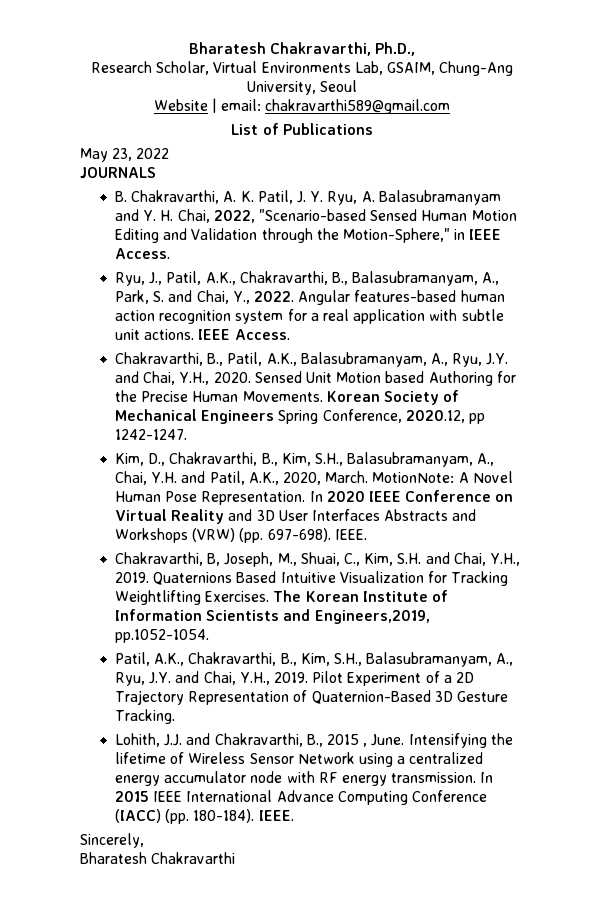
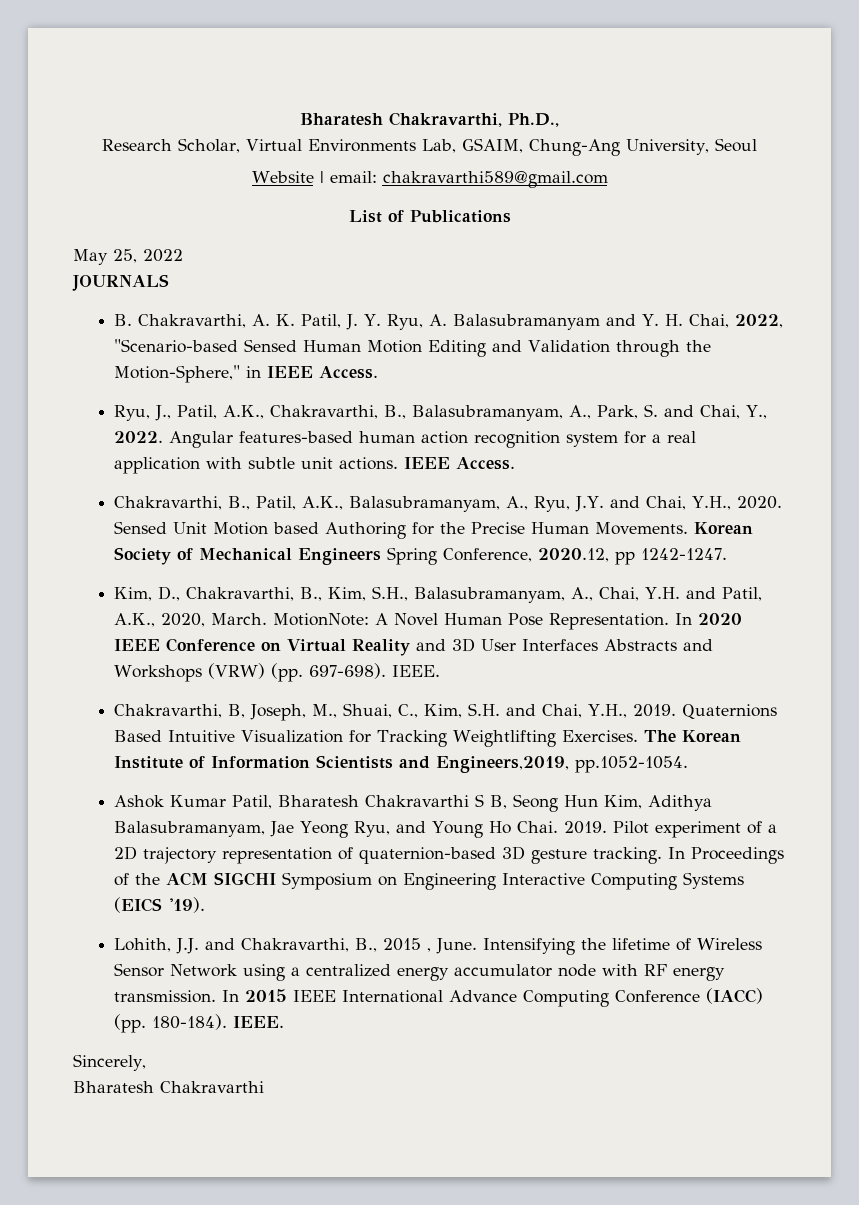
[112,148,133,161] 23, -> [113,249,137,263] 25,
[115,652,514,667] [115,671,270,686] Patil, A.K., Chakravarthi, B., Kim, S.H., Balasubramanyam, A., Ryu, J.Y. and Chai, Y.H., -> [114,794,713,812] [114,821,559,838] Ashok Kumar Patil, Bharatesh Chakravarthi S B, Seong Hun Kim, Adithya Balasubramanyam, Jae Yeong Ryu, and Young Ho Chai.
[347,672,422,686] Experiment -> [655,821,742,838] experiment
[115,690,508,705] [115,709,176,724] Trajectory Representation of Quaternion-Based 3D Gesture Tracking. -> [143,846,785,864] [114,872,745,890] [114,897,206,913] trajectory representation of quaternion-based 3D gesture tracking. In Proceedings of the ACM SIGCHI Symposium on Engineering Interactive Computing Systems (EICS '19).

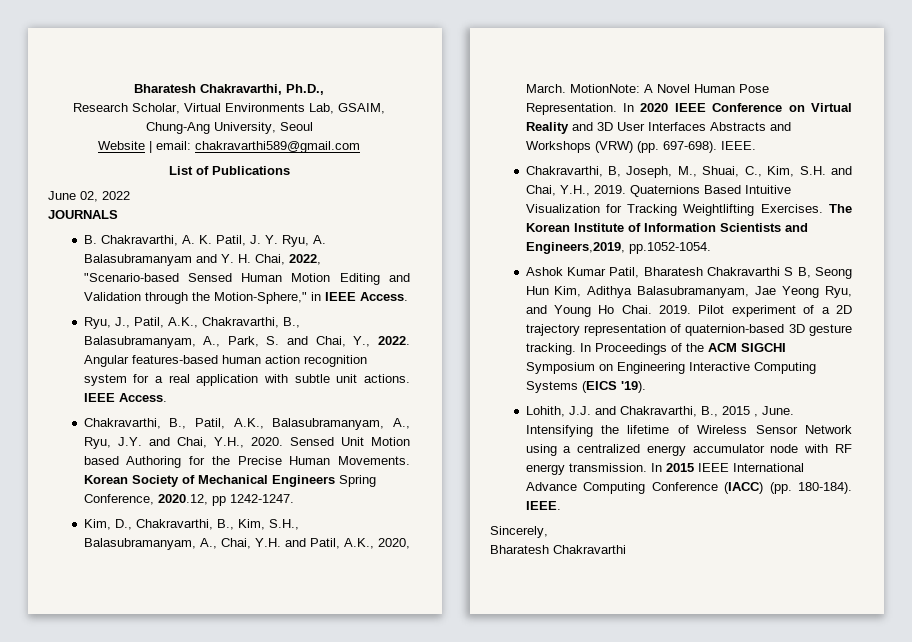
[73,249,137,265] May 25, -> [48,191,98,202] June 02,

